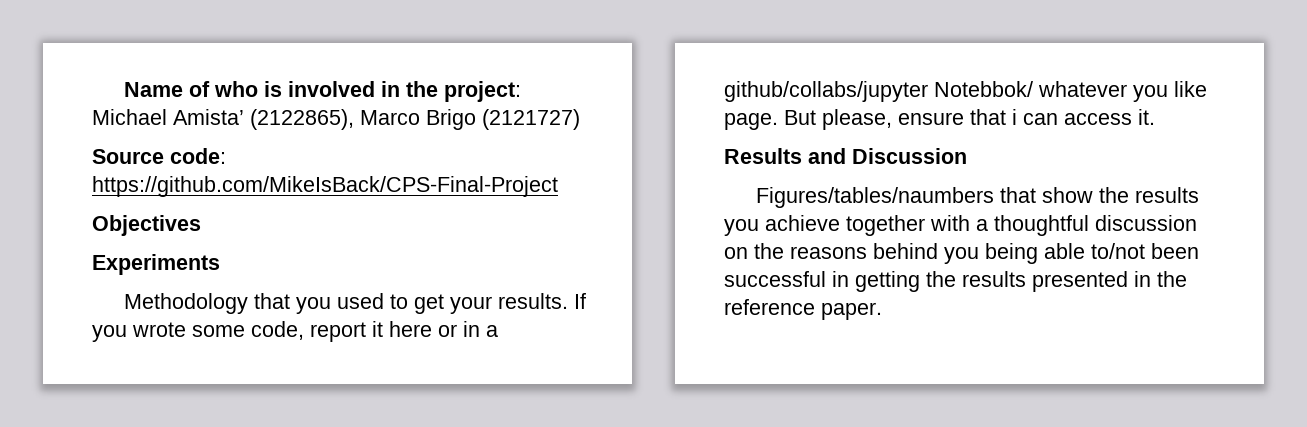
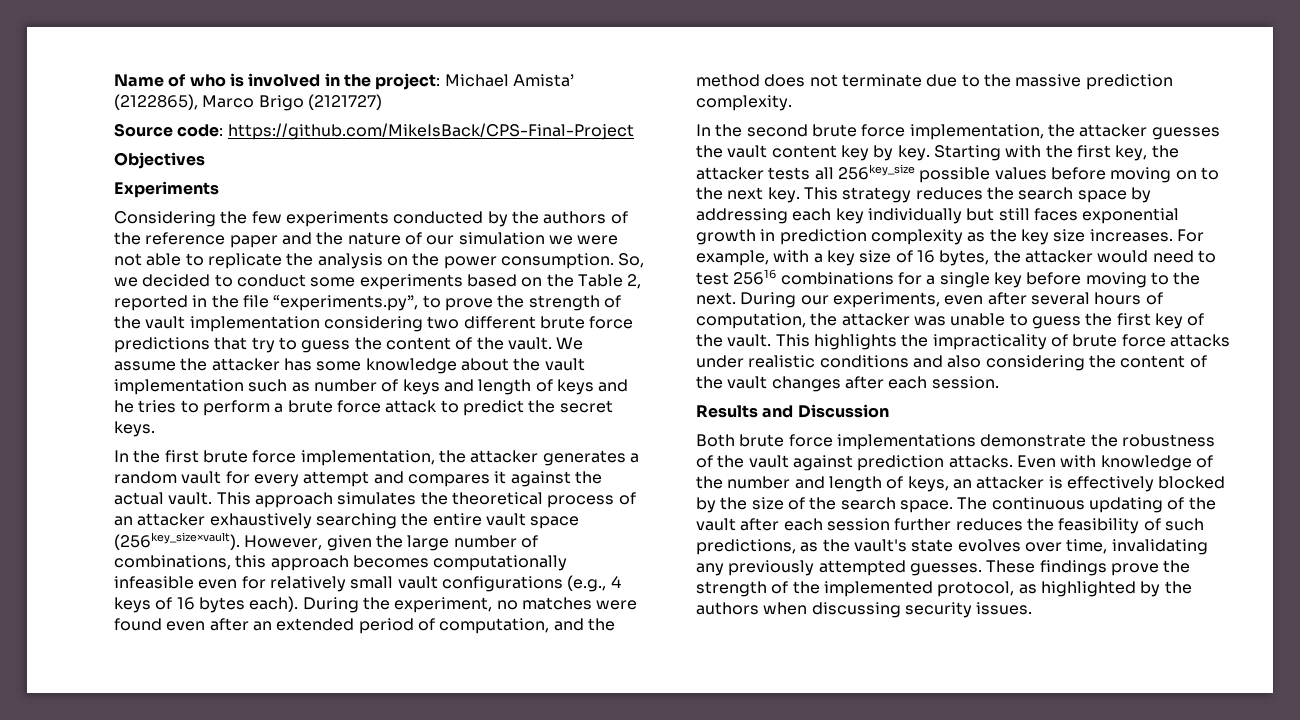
[124,293,587,314] [92,321,498,342] [724,81,1207,102] [724,109,1155,130] [724,148,967,164] [756,187,1200,208] [724,215,1197,236] [724,243,1199,264] [724,271,1187,292] [724,299,882,320] Methodology that you used to get your results. If you wrote some code, report it here or in a github/collabs/jupyter Notebbok/ whatever you like page. But please, ensure that i can access it. // Results and Discussion // Figures/tables/naumbers that show the results you achieve together with a thoughtful discussion on the reasons behind you being able to/not been successful in getting the results presented in the reference paper. -> [114,211,628,227] [114,232,619,248] [114,253,645,269] [114,274,642,290] [114,295,621,311] [114,316,634,332] [114,337,584,353] [114,358,585,374] [114,379,629,395] [114,400,613,416] [114,421,155,437] [114,450,639,466] [114,471,602,487] [114,492,636,508] [114,513,580,529] [114,532,538,551] [114,555,568,571] [114,575,621,592] [114,596,638,613] [114,618,615,634] [696,74,1173,90] [696,95,792,111] [696,124,1220,140] [696,145,1179,161] [696,164,1219,183] [696,187,1151,203] [696,208,1180,224] [696,229,1204,245] [696,250,1216,266] [696,269,1201,288] [696,292,1163,308] [696,313,1205,329] [696,334,1230,350] [696,355,1207,371] [696,376,999,392] [696,404,889,418] [696,434,1215,450] [696,455,1213,471] [696,476,1226,492] [696,497,1216,513] [696,518,1204,534] [696,539,1208,555] [696,560,1191,576] [696,581,1192,597] [696,602,1033,618] Considering the few experiments conducted by the authors of the reference paper and the nature of our simulation we were not able to replicate the analysis on the power consumption. So, we decided to conduct some experiments based on the Table 2, reported in the file “experiments.py”, to prove the strength of the vault implementation considering two different brute force predictions that try to guess the content of the vault. We assume the attacker has some knowledge about the vault implementation such as number of keys and length of keys and he tries to perform a brute force attack to predict the secret keys. // In the first brute force implementation, the attacker generates a random vault for every attempt and compares it against the actual vault. This approach simulates the theoretical process of an attacker exhaustively searching the entire vault space (256key_size×vault). However, given the large number of combinations, this approach becomes computationally infeasible even for relatively small vault configurations (e.g., 4 keys of 16 bytes each). During the experiment, no matches were found even after an extended period of computation, and the method does not terminate due to the massive prediction complexity. // In the second brute force implementation, the attacker guesses the vault content key by key. Starting with the first key, the attacker tests all 256key_size possible values before moving on to the next key. This strategy reduces the search space by addressing each key individually but still faces exponential growth in prediction complexity as the key size increases. For example, with a key size of 16 bytes, the attacker would need to test 25616 combinations for a single key before moving to the next. During our experiments, even after several hours of computation, the attacker was unable to guess the first key of the vault. This highlights the impracticality of brute force attacks under realistic conditions and also considering the content of the vault changes after each session. // Results and Discussion // Both brute force implementations demonstrate the robustness of the vault against prediction attacks. Even with knowledge of the number and length of keys, an attacker is effectively blocked by the size of the search space. The continuous updating of the vault after each session further reduces the feasibility of such predictions, as the vault's state evolves over time, invalidating any previously attempted guesses. These findings prove the strength of the implemented protocol, as highlighted by the authors when discussing security issues.

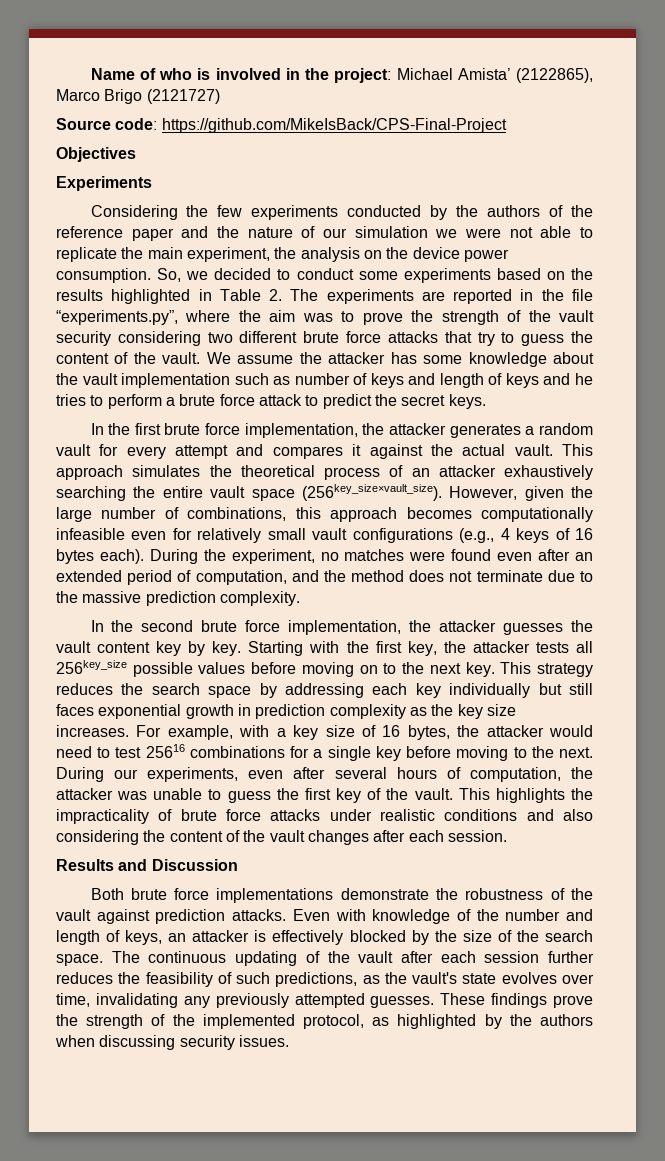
(314, 259) none -> [147,247,297,262] main experiment, the
(440, 259) none -> [412,247,460,259] device
[577,274,642,289] Table 2, -> [56,289,445,304] results highlighted in Table 2. The experiments are
(419, 303) none -> [185,310,333,322] where the aim was
[189,316,320,332] implementation -> [56,331,111,346] security
[114,337,210,353] predictions -> [387,331,438,343] attacks
[114,532,240,550] (256key_size×vault). -> [301,484,442,501] (256key_size×vault_size).

